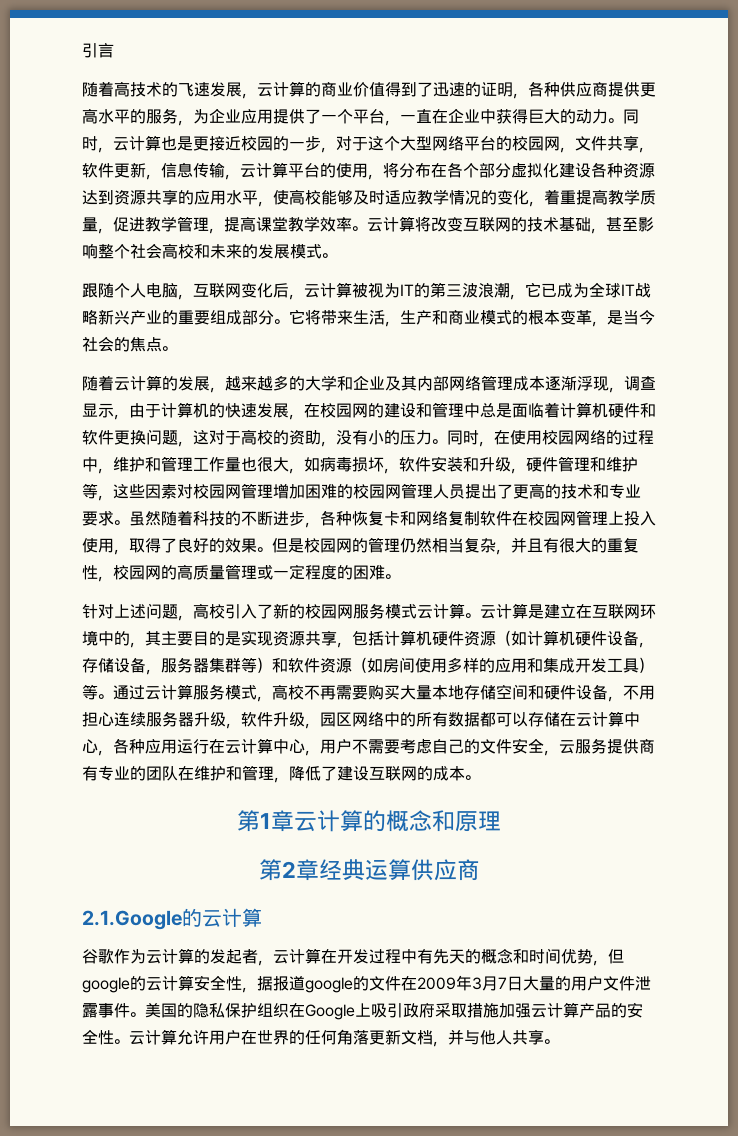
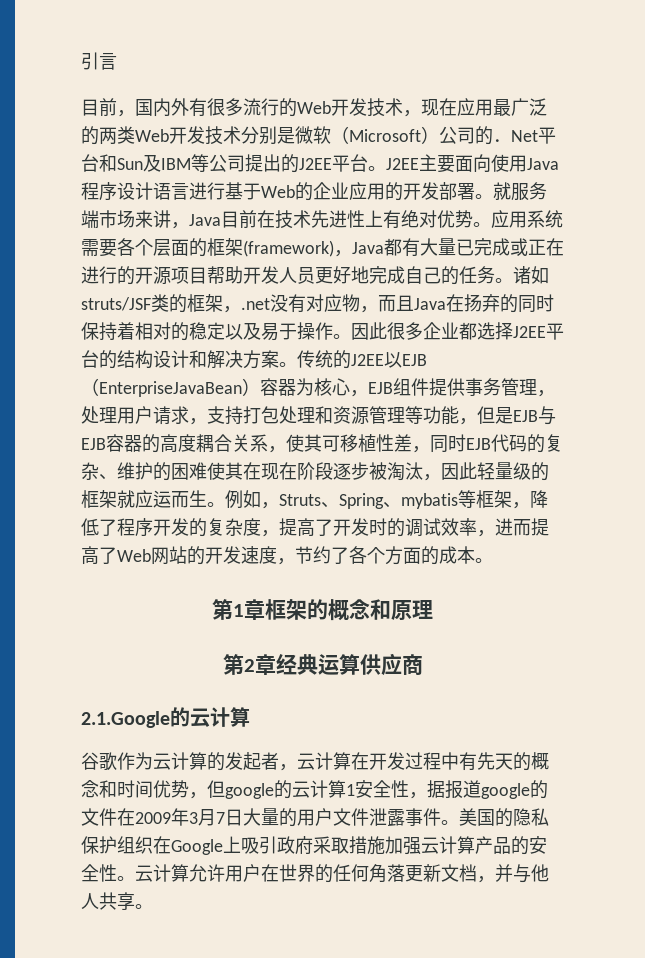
[82,81,656,99] [82,108,639,126] [82,135,654,153] [82,162,655,180] [82,189,656,207] [82,216,654,234] [82,243,337,259] [82,282,651,300] [82,309,655,327] [82,336,177,352] [82,375,656,393] [82,402,656,420] [82,429,654,447] [82,456,638,474] [82,483,641,501] [82,510,656,528] [82,537,639,555] [82,564,400,582] [82,603,656,621] [82,630,654,648] [82,657,654,675] [82,684,655,702] [82,711,640,729] [82,738,655,756] [82,765,417,783] 随着高技术的飞速发展，云计算的商业价值得到了迅速的证明，各种供应商提供更高水平的服务，为企业应用提供了一个平台，一直在企业中获得巨大的动力。同时，云计算也是更接近校园的一步，对于这个大型网络平台的校园网，文件共享，软件更新，信息传输，云计算平台的使用，将分布在各个部分虚拟化建设各种资源达到资源共享的应用水平，使高校能够及时适应教学情况的变化，着重提高教学质量，促进教学管理，提高课堂教学效率。云计算将改变互联网的技术基础，甚至影响整个社会高校和未来的发展模式。 // 跟随个人电脑，互联网变化后，云计算被视为IT的第三波浪潮，它已成为全球IT战略新兴产业的重要组成部分。它将带来生活，生产和商业模式的根本变革，是当今社会的焦点。 // 随着云计算的发展，越来越多的大学和企业及其内部网络管理成本逐渐浮现，调查显示，由于计算机的快速发展，在校园网的建设和管理中总是面临着计算机硬件和软件更换问题，这对于高校的资助，没有小的压力。同时，在使用校园网络的过程中，维护和管理工作量也很大，如病毒损坏，软件安装和升级，硬件管理和维护等，这些因素对校园网管理增加困难的校园网管理人员提出了更高的技术和专业要求。虽然随着科技的不断进步，各种恢复卡和网络复制软件在校园网管理上投入使用，取得了良好的效果。但是校园网的管理仍然相当复杂，并且有很大的重复性，校园网的高质量管理或一定程度的困难。 // 针对上述问题，高校引入了新的校园网服务模式云计算。云计算是建立在互联网环境中的，其主要目的是实现资源共享，包括计算机硬件资源（如计算机硬件设备，存储设备，服务器集群等）和软件资源（如房间使用多样的应用和集成开发工具）等。通过云计算服务模式，高校不再需要购买大量本地存储空间和硬件设备，不用担心连续服务器升级，软件升级，园区网络中的所有数据都可以存储在云计算中心，各种应用运行在云计算中心，用户不需要考虑自己的文件安全，云服务提供商有专业的团队在维护和管理，降低了建设互联网 -> [81,98,547,117] [81,126,556,145] [81,154,559,173] [81,182,547,201] [81,210,563,229] [81,238,564,257] [81,266,549,285] [81,294,554,313] [81,322,564,341] [81,350,427,369] [81,378,555,397] [81,406,556,425] [81,433,563,453] [81,462,549,481] [81,490,548,509] [81,518,549,537] [81,546,421,565] 目前，国内外有很多流行的Web开发技术，现在应用最广泛的两类Web开发技术分别是微软（Microsoft）公司的．Net平台和Sun及IBM等公司提出的J2EE平台。J2EE主要面向使用Java程序设计语言进行基于Web的企业应用的开发部署。就服务端市场来讲，Java目前在技术先进性上有绝对优势。应用系统需要各个层面的框架(framework)，Java都有大量已完成或正在进行的开源项目帮助开发人员更好地完成自己的任务。诸如struts/JSF类的框架，.net没有对应物，而且Java在扬弃的同时保持着相对的稳定以及易于操作。因此很多企业都选择J2EE平台的结构设计和解决方案。传统的J2EE以EJB（EnterpriseJavaBean）容器为核心，EJB组件提供事务管理，处理用户请求，支持打包处理和资源管理等功能，但是EJB与EJB容器的高度耦合关系，使其可移植性差，同时EJB代码的复杂、维护的困难使其在现在阶段逐步被淘汰，因此轻量级的框架就应运而生。例如，Struts、Spring、mybatis等框架，降低了程序开发的复杂度，提高了开发时的调试效率，进而提高了Web网站的开发速度，节约了各个方面
[294,810,363,832] 云计算 -> [265,599,307,620] 框架
(194, 983) none -> [346,784,355,796] 1

